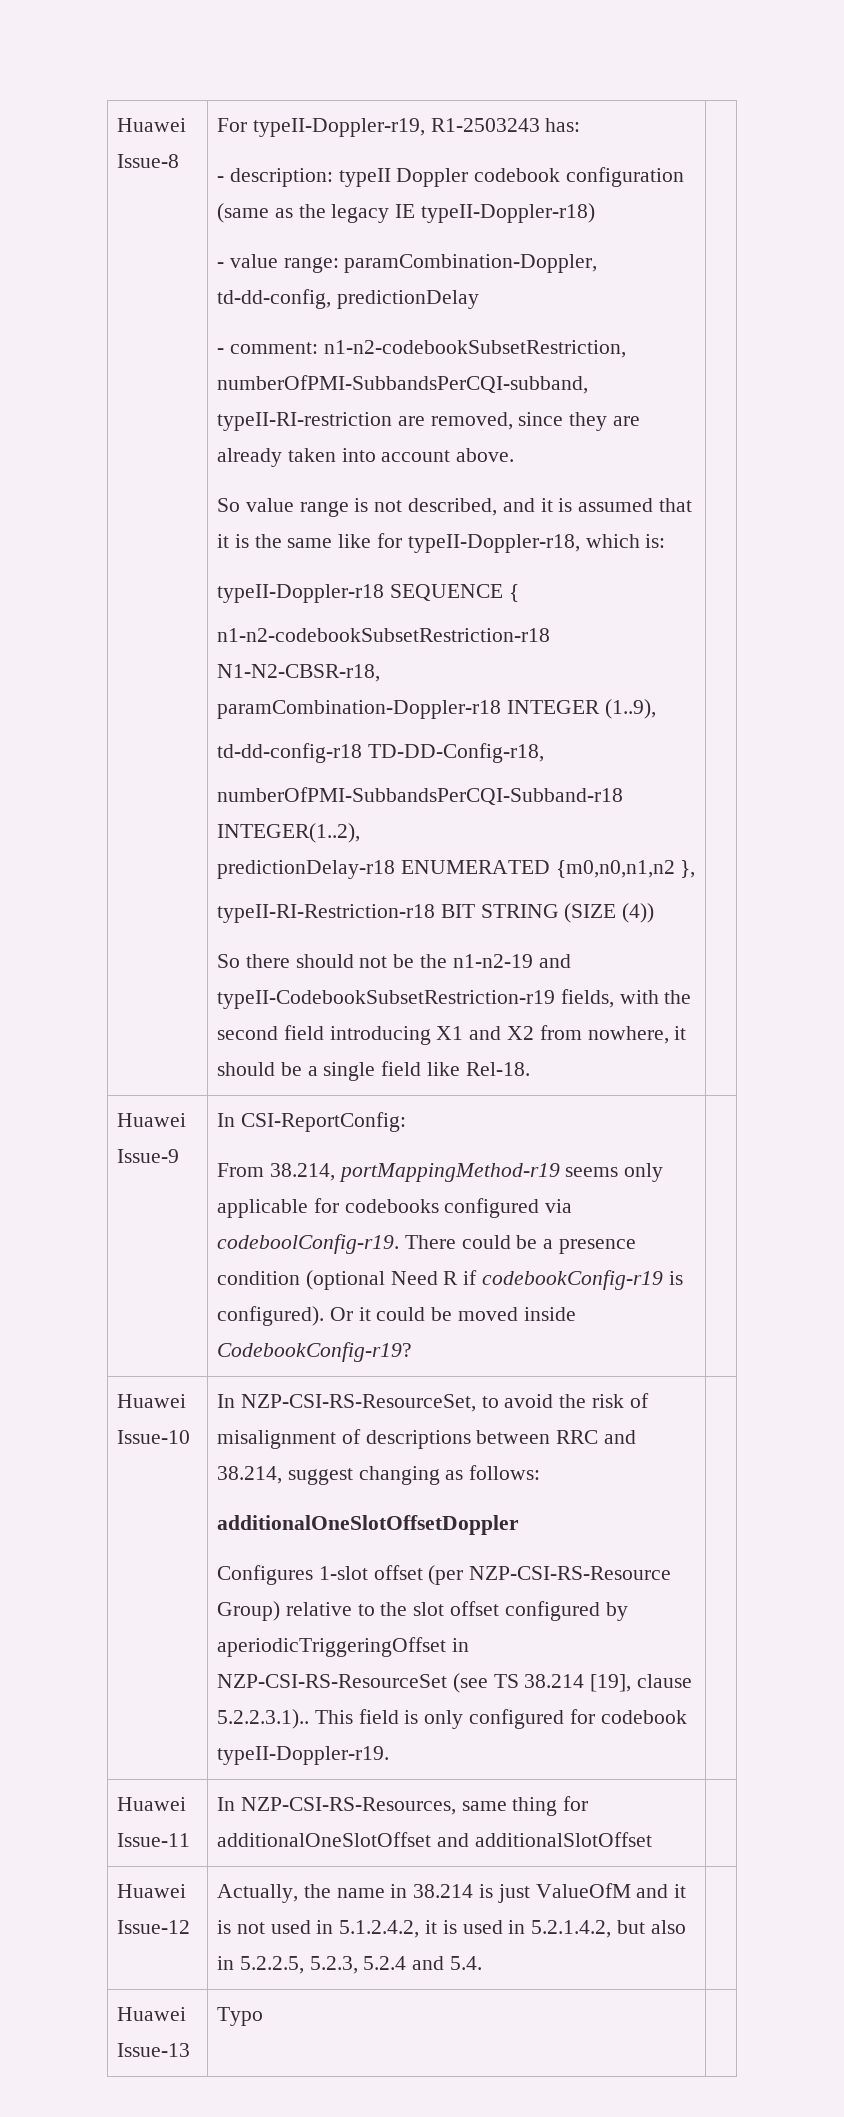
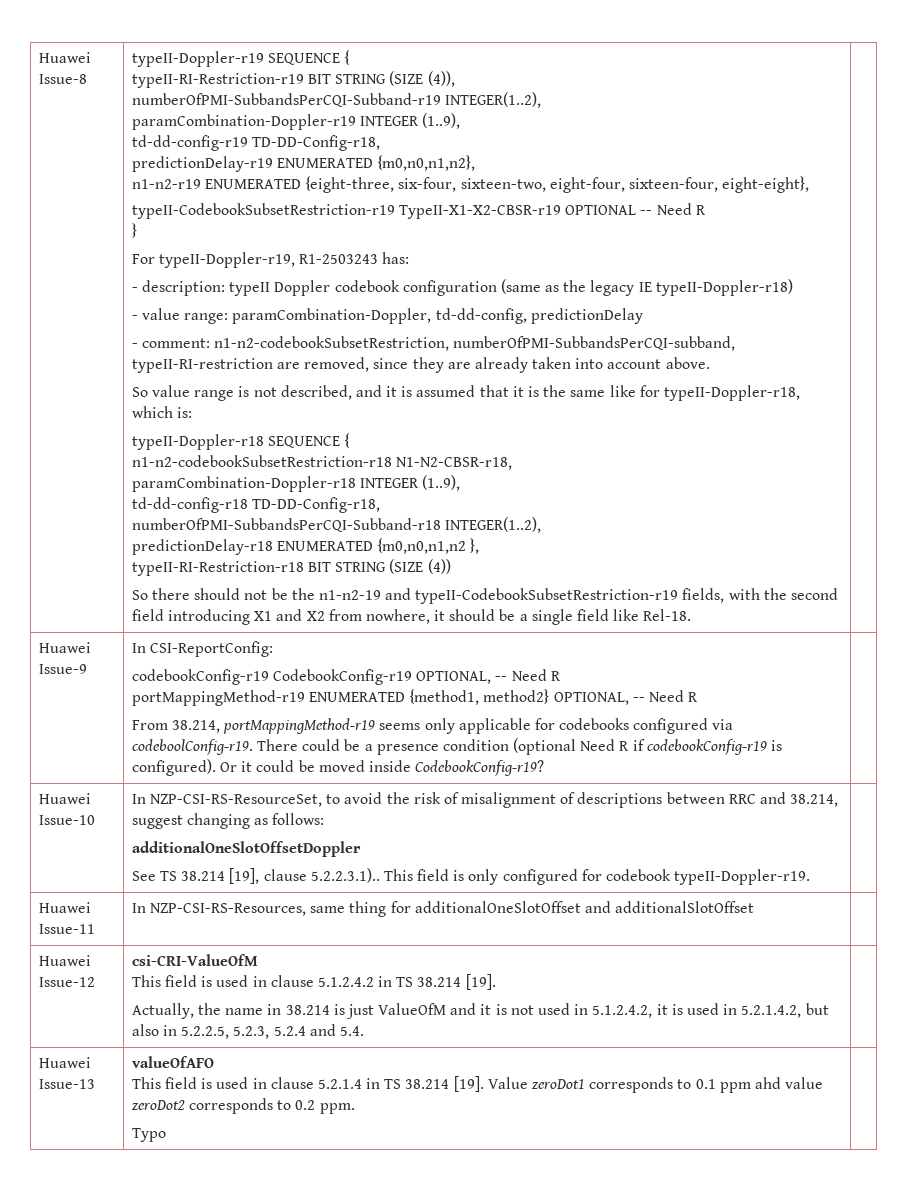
(179, 161) none -> [131,50,351,67] [131,71,455,88] [131,92,541,108] [131,113,461,130] [131,135,380,151] [131,155,476,172] [131,176,810,193] [131,203,706,219] [131,223,137,238] typeII-Doppler-r19 SEQUENCE { // typeII-RI-Restriction-r19 BIT STRING (SIZE (4)), // numberOfPMI-SubbandsPerCQI-Subband-r19 INTEGER(1..2), // paramCombination-Doppler-r19 INTEGER (1..9), // td-dd-config-r19 TD-DD-Config-r18, // predictionDelay-r19 ENUMERATED {m0,n0,n1,n2}, // n1-n2-r19 ENUMERATED {eight-three, six-four, sixteen-two, eight-four, sixteen-four, eight-eight}, // typeII-CodebookSubsetRestriction-r19 TypeII-X1-X2-CBSR-r19 OPTIONAL -- Need R // } //
(406, 1122) none -> [131,669,561,685] [131,689,699,706] // codebookConfig-r19 CodebookConfig-r19 OPTIONAL, -- Need R // portMappingMethod-r19 ENUMERATED {method1, method2} OPTIONAL, -- Need R
[216,1565,672,1585] [216,1601,628,1621] [216,1637,469,1657] [216,1673,488,1693] Configures 1-slot offset (per NZP-CSI-RS-Resource Group) relative to the slot offset configured by aperiodicTriggeringOffset in NZP-CSI-RS-ResourceSet (see -> [131,871,156,881] See
(190, 1927) none -> [131,954,258,966] [131,974,496,990] csi-CRI-ValueOfM // This field is used in clause 5.1.2.4.2 in TS 38.214 [19]. //
(190, 2050) none -> [131,1056,214,1068] [131,1076,824,1093] [130,1098,355,1114] valueOfAFO // This field is used in clause 5.2.1.4 in TS 38.214 [19]. Value zeroDot1 corresponds to 0.1 ppm ahd value zeroDot2 corresponds to 0.2 ppm. //

